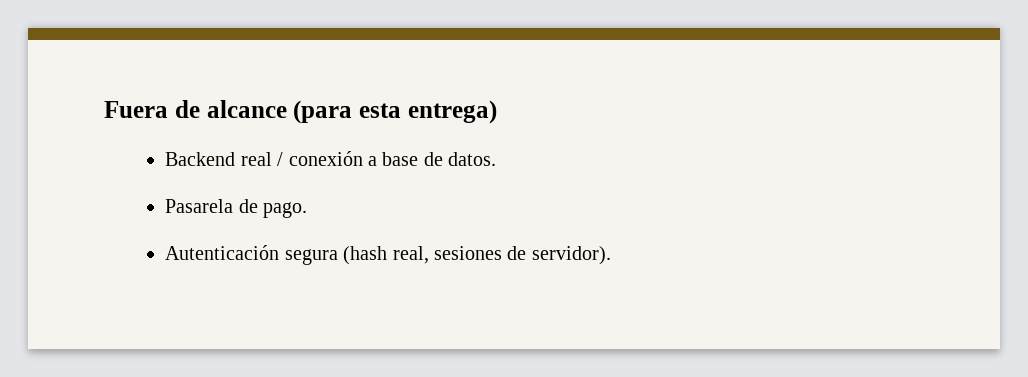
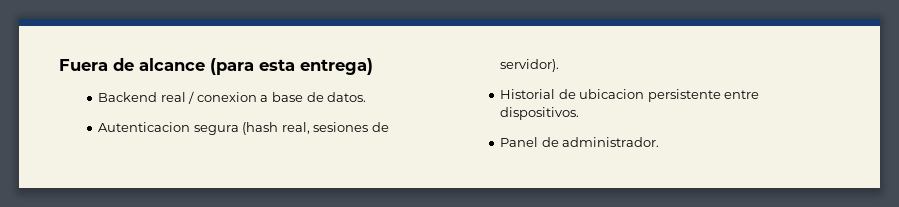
[288,151,363,166] conexión -> [196,92,257,102] conexion
[165,199,308,218] [165,245,280,260] Pasarela de pago. // Autenticación -> [98,122,191,132] Autenticacion
(611, 255) none -> [500,89,760,102] [500,107,580,120] [500,137,660,147] // Historial de ubicacion persistente entre dispositivos. // Panel de administrador.

